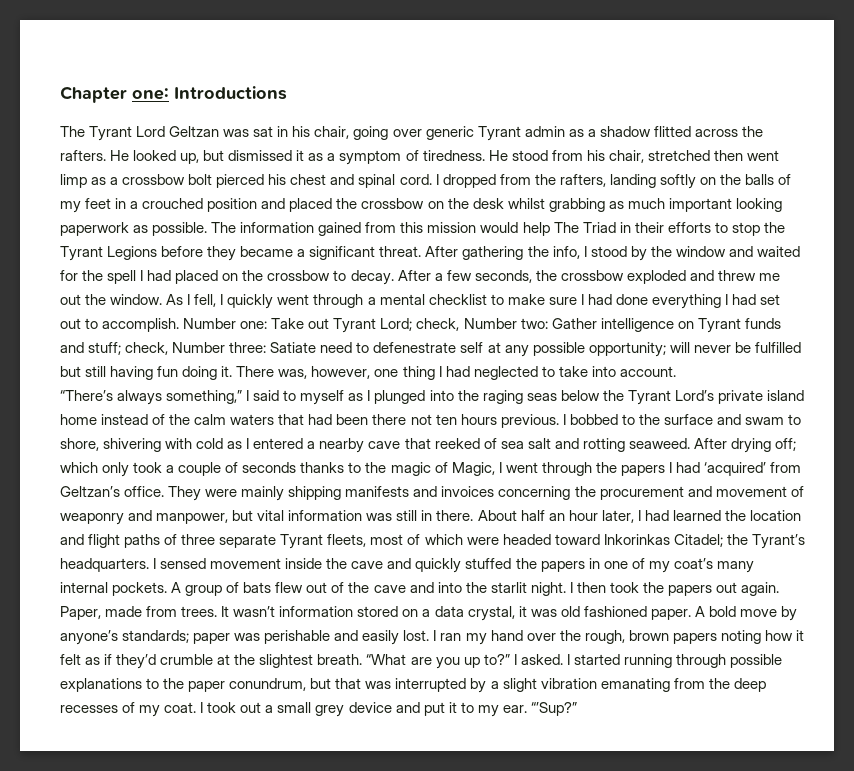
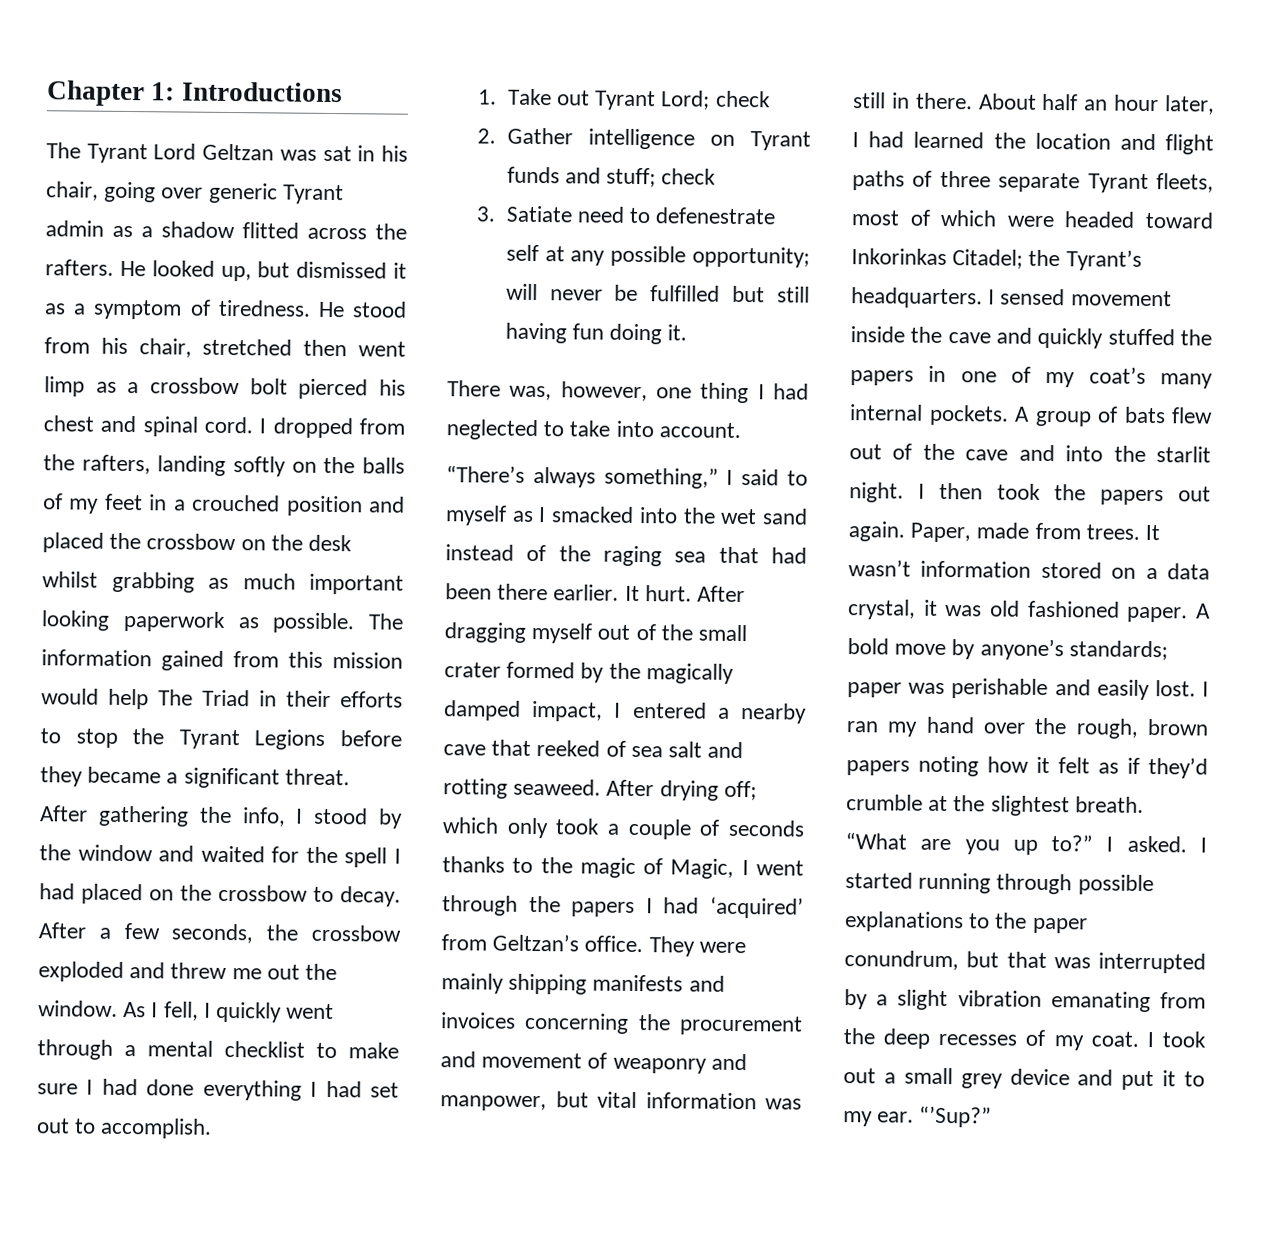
[132,88,169,100] one: -> [151,82,176,101] 1:
[183,318,268,329] Number one: -> [478,89,498,105] // 1.
[416,318,548,331] check, Number two: -> [715,90,771,108] [477,128,497,144] check // 2.
[125,342,267,355] check, Number three: -> [661,168,717,185] [476,206,497,222] check // 3.
(233, 371) none -> (688, 332) //
[374,390,804,405] [60,414,97,425] plunged into the raging seas below the Tyrant Lord’s private island home -> [551,506,808,525] smacked into the wet sand
[194,414,275,425] calm waters -> [603,545,707,567] raging sea
[410,414,802,428] [60,438,243,452] not ten hours previous. I bobbed to the surface and swam to shore, shivering with cold as -> [553,584,746,603] [444,622,748,644] [444,661,734,684] [444,700,604,722] earlier. It hurt. After dragging myself out of the small crater formed by the magically damped impact,

